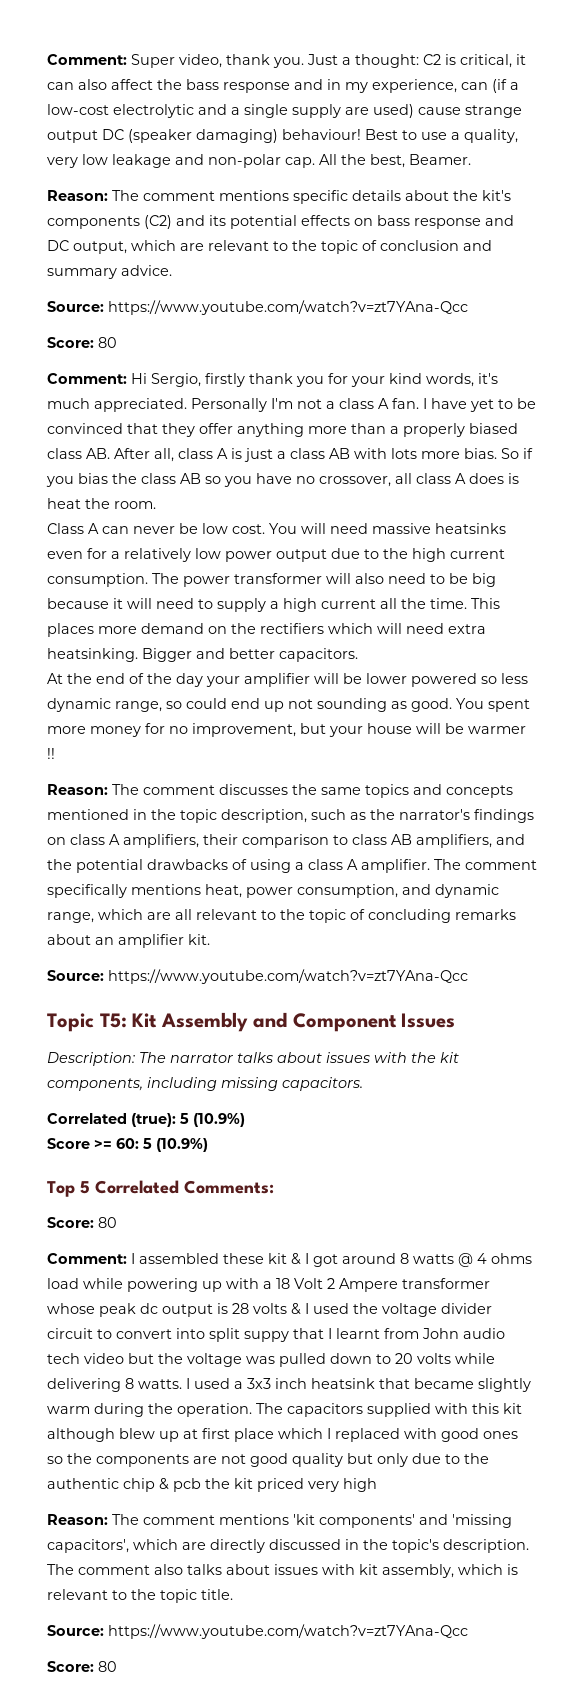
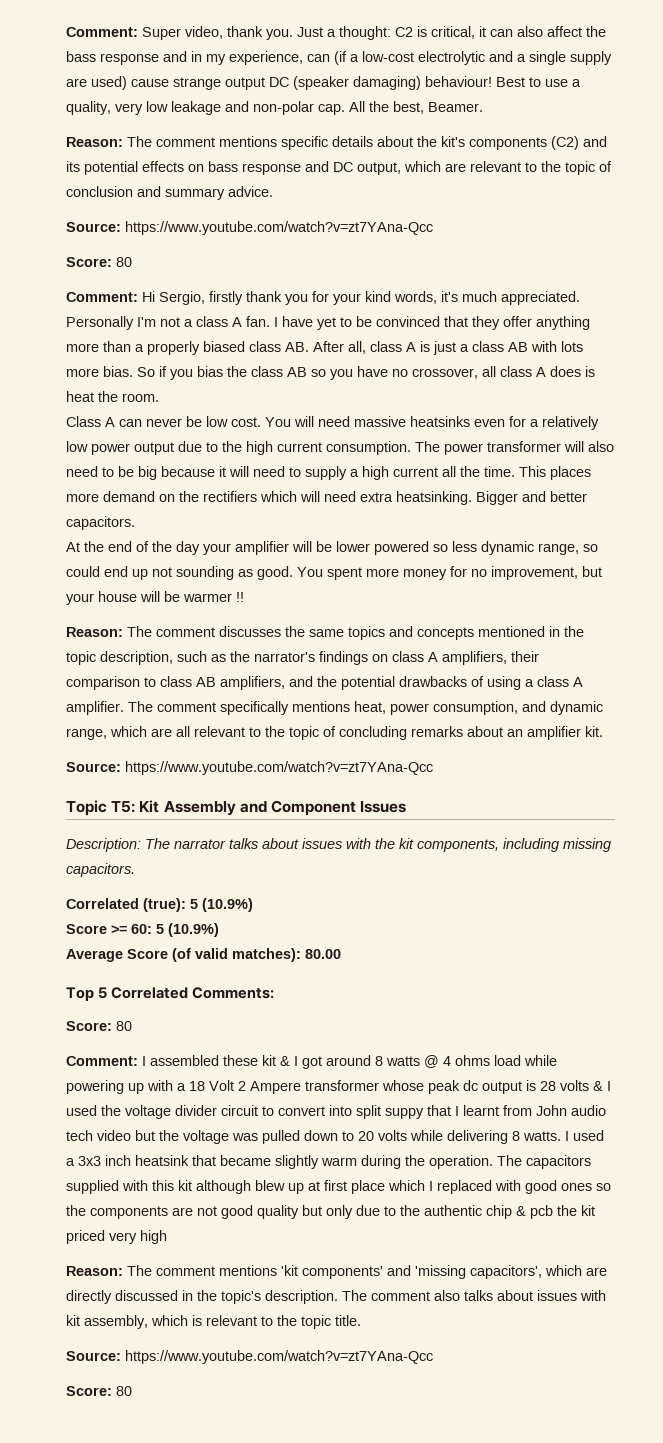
(208, 1145) none -> [66,948,341,962] // Average Score (of valid matches): 80.00

